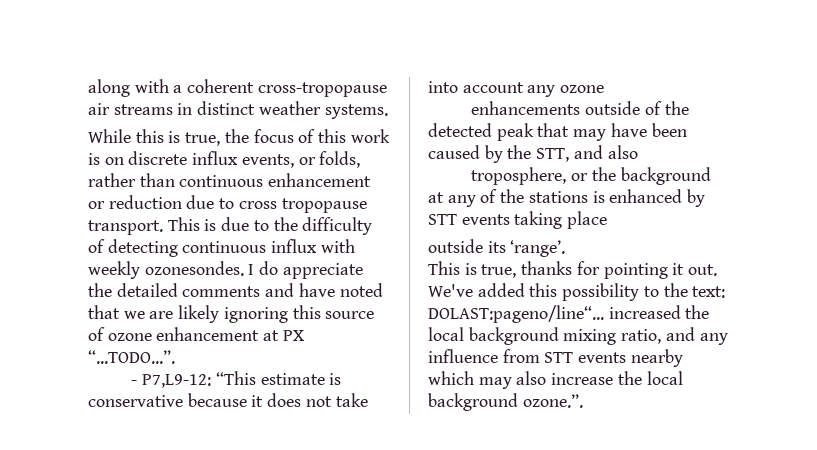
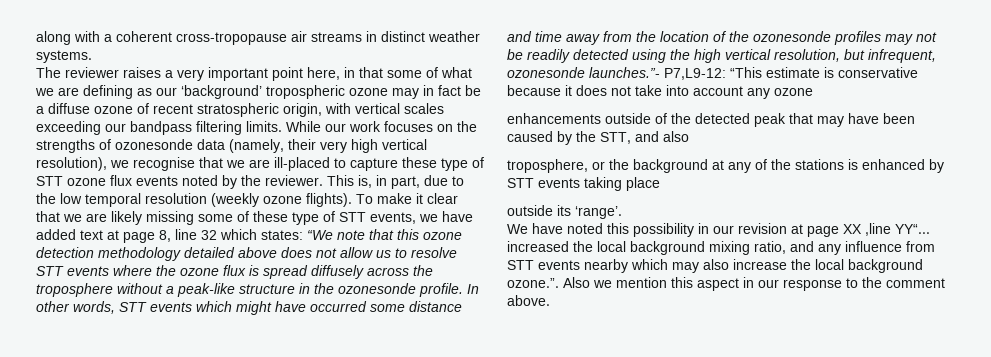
[88,129,390,146] [88,151,361,168] [88,173,372,187] [88,195,367,213] [88,217,373,235] [88,239,355,257] [88,261,363,279] [88,283,383,297] [88,305,375,323] [88,327,304,341] [88,350,175,364] [131,380,138,385] While this is true, the focus of this work is on discrete influx events, or folds, rather than continuous enhancement or reduction due to cross tropopause transport. This is due to the difficulty of detecting continuous influx with weekly ozonesondes. I do appreciate the detailed comments and have noted that we are likely ignoring this source of ozone enhancement at PX “...TODO...”. // - -> [36,67,472,81] [35,85,481,99] [36,103,444,117] [36,121,477,135] [36,139,427,153] [36,157,484,171] [36,175,464,189] [36,193,458,207] [36,211,473,225] [36,229,462,243] [36,247,457,261] [36,265,433,279] [36,283,479,297] [36,301,462,315] [507,31,937,45] [507,49,936,63] [507,67,660,78] The reviewer raises a very important point here, in that some of what we are defining as our ‘background’ tropospheric ozone may in fact be a diffuse ozone of recent stratospheric origin, with vertical scales exceeding our bandpass filtering limits. While our work focuses on the strengths of ozonesonde data (namely, their very high vertical resolution), we recognise that we are ill-placed to capture these type of STT ozone flux events noted by the reviewer. This is, in part, due to the low temporal resolution (weekly ozone flights). To make it clear that we are likely missing some of these type of STT events, we have added text at page 8, line 32 which states: “We note that this ozone detection methodology detailed above does not allow us to resolve STT events where the ozone flux is spread diffusely across the troposphere without a peak-like structure in the ozonesonde profile. In other words, STT events which might have occurred some distance and time away from the location of the ozonesonde profiles may not be readily detected using the high vertical resolution, but infrequent, ozonesonde launches.”-
[428,261,718,279] [428,283,726,301] [428,305,604,323] This is true, thanks for pointing it out. We've added this possibility to the text: DOLAST:pageno/line“... -> [507,223,930,237] We have noted this possibility in our revision at page XX ,line YY“...
(583, 401) none -> [563,277,945,291] [507,295,550,306] Also we mention this aspect in our response to the comment above.

